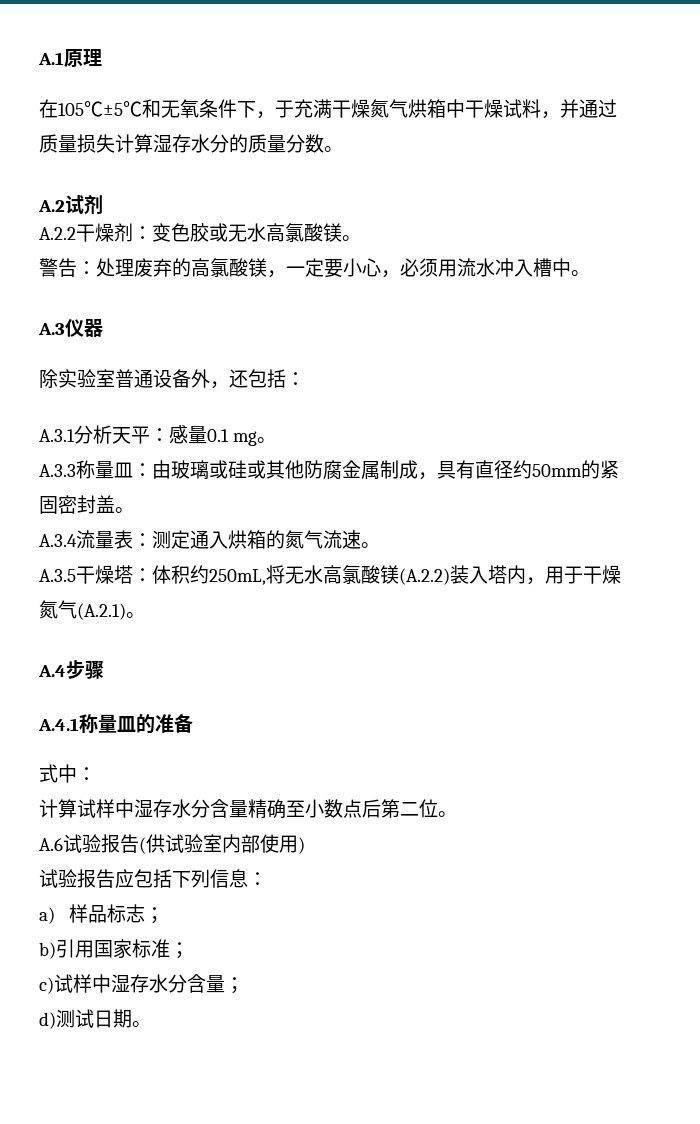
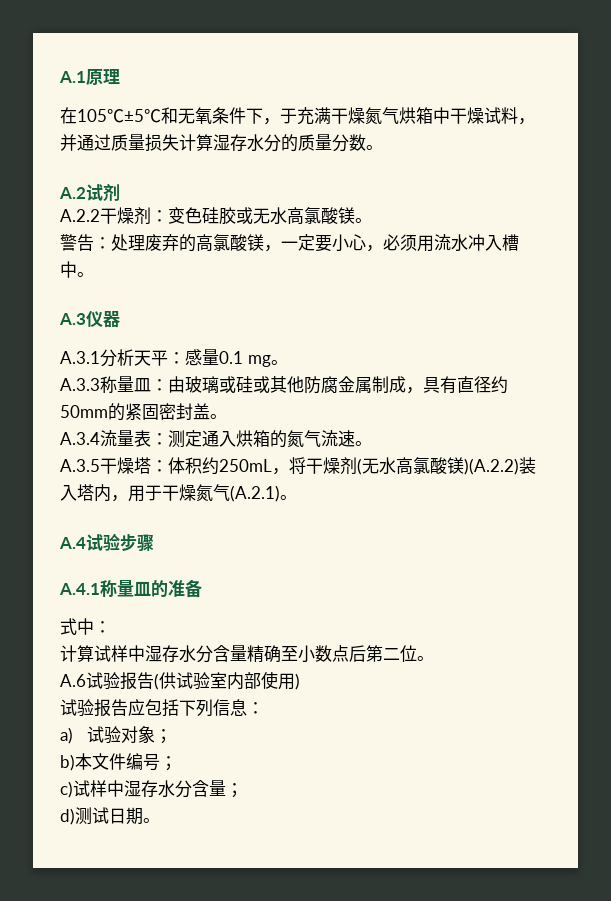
(190, 232) none -> [202,207,219,224] 硅
[39,369,305,389] // 除实验室普通设备外，还包括： -> (120, 319) none
[209,565,450,585] 250mL,将无水高氯酸镁(A.2.2) -> [219,457,519,475] 250mL，将干燥剂(无水高氯酸镁)(A.2.2)
(66, 671) none -> [86,533,120,551] 试验
[69,904,146,923] 样品标志 -> [87,726,156,744] 试验对象
[56,939,170,959] 引用国家标准 -> [75,753,160,771] 本文件编号

